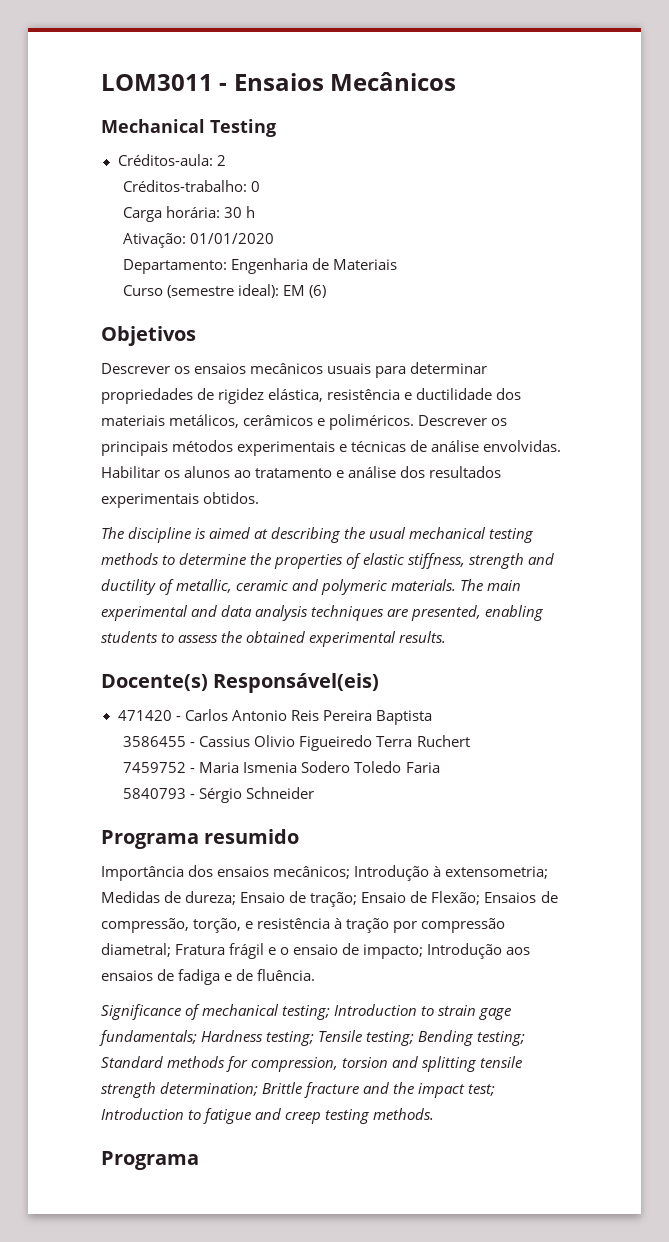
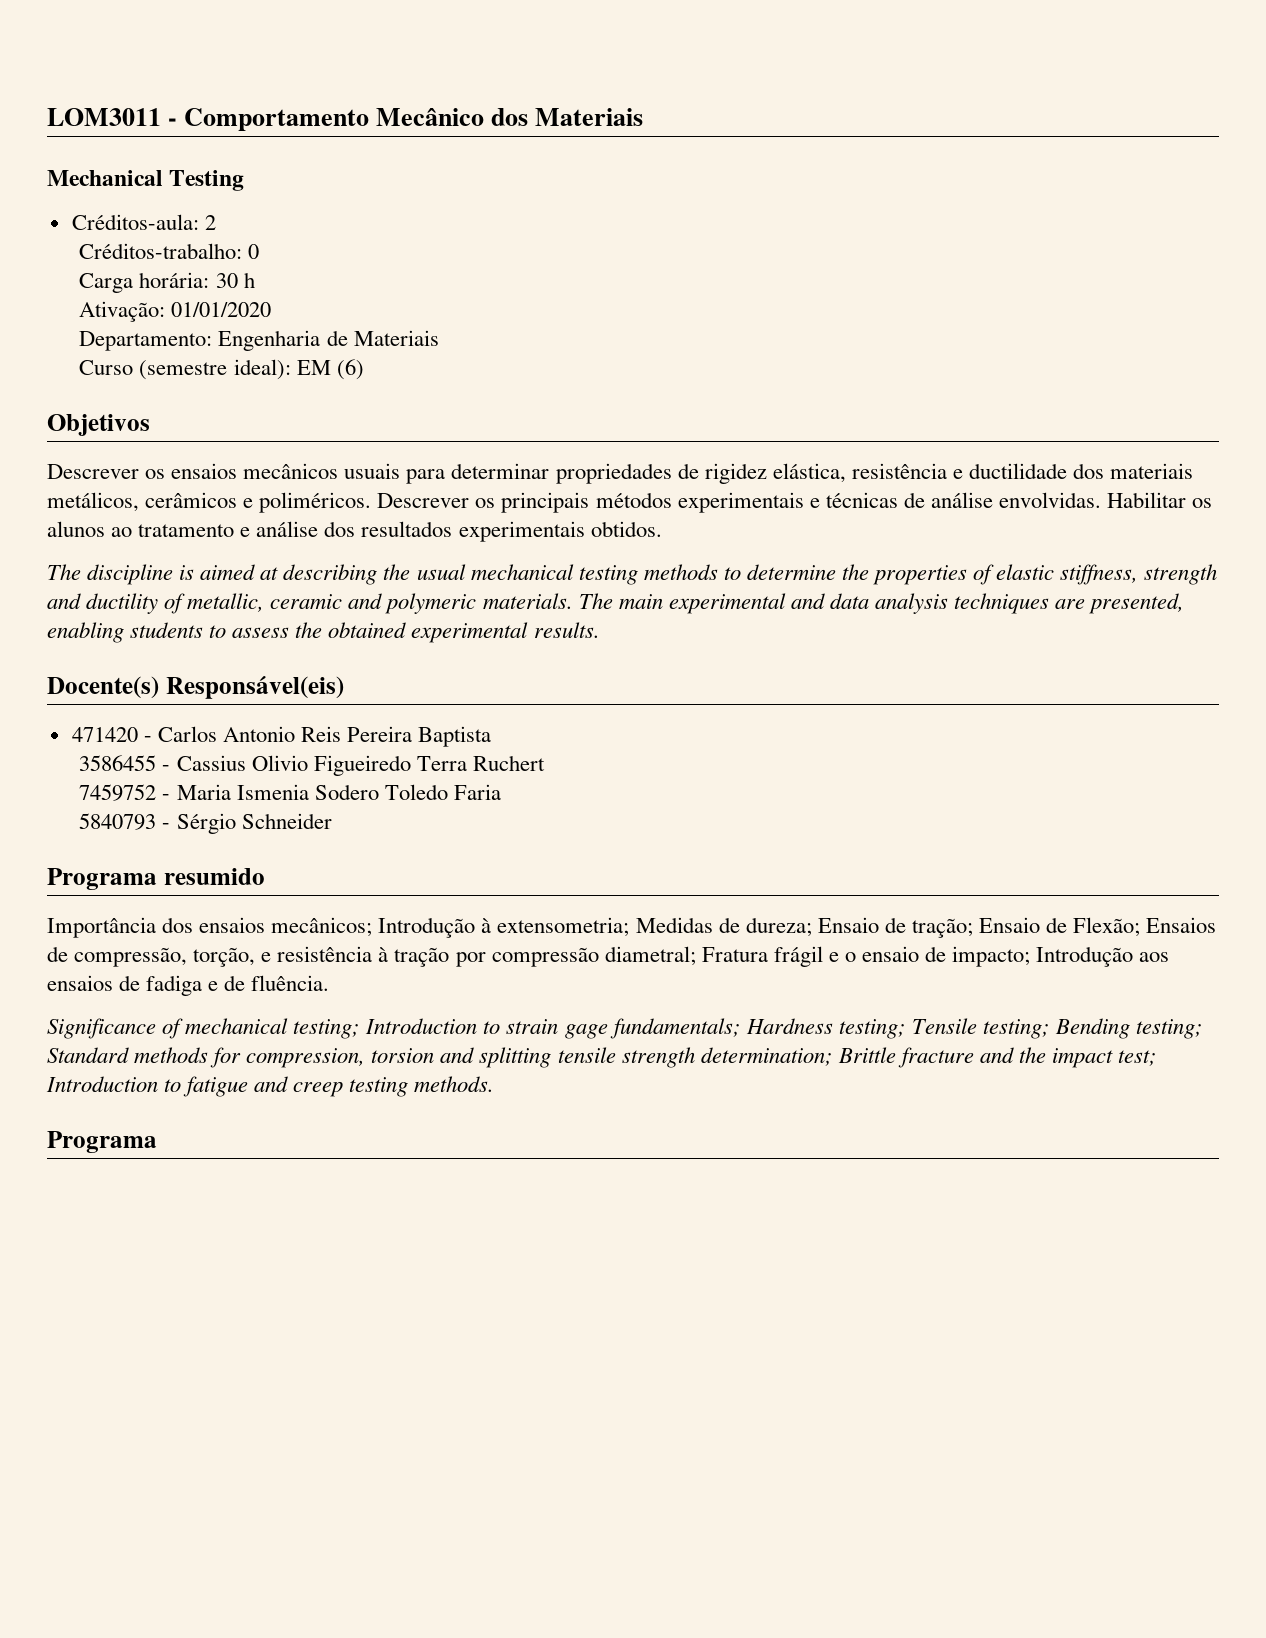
[233,72,457,91] Ensaios Mecânicos -> [184,108,644,131] Comportamento Mecânico dos Materiais

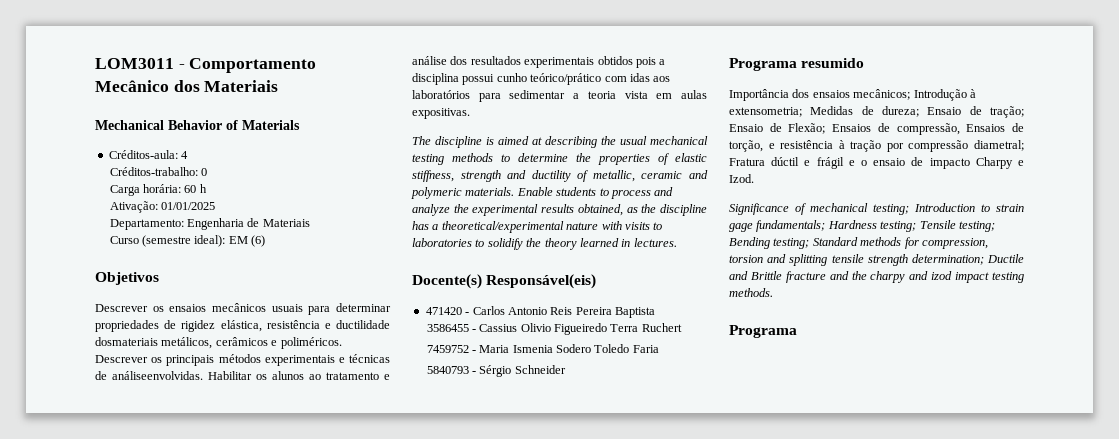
[169,170,245,191] Testing -> [168,120,300,130] Behavior of Materials
[204,215,216,230] 2 -> [181,151,189,159] 4
[215,273,238,288] 30 -> [184,185,197,193] 60
[171,302,272,317] 01/01/2020 -> [160,202,215,210] 01/01/2025
[1073,463,1194,479] dos materiais -> [95,337,158,346] dosmateriais
[930,492,1101,508] análise envolvidas. -> [112,371,203,380] análiseenvolvidas.
[590,521,662,537] obtidos. -> [597,56,666,68] [412,73,671,85] [412,90,707,102] [412,108,470,119] obtidos pois a disciplina possui cunho teórico/prático com idas aos laboratórios para sedimentar a teoria vista em aulas expositivas.
[578,593,1185,614] [47,622,600,643] The main experimental and data analysis techniques are presented, enabling students to assess the obtained experimental results. -> [516,187,674,199] [412,204,707,216] [412,221,663,233] [412,238,677,250] Enable students to process and analyze the experimental results obtained, as the discipline has a theoretical/experimental nature with visits to laboratories to solidify the theory learned in lectures.
(188, 957) none -> [966,123,1024,132] Ensaios de
(768, 954) none -> [771,157,811,166] dúctil e
[952,946,1170,967] [47,975,330,996] impacto; Introdução aos ensaios de fadiga e de fluência. -> [929,157,1024,169] [729,174,754,183] impacto Charpy e Izod.
(833, 1056) none -> [987,254,1024,263] [729,271,748,280] Ductile and
[1052,1048,1158,1068] [46,1076,344,1097] impact test; Introduction to fatigue and creep -> [870,271,990,283] charpy and izod impact

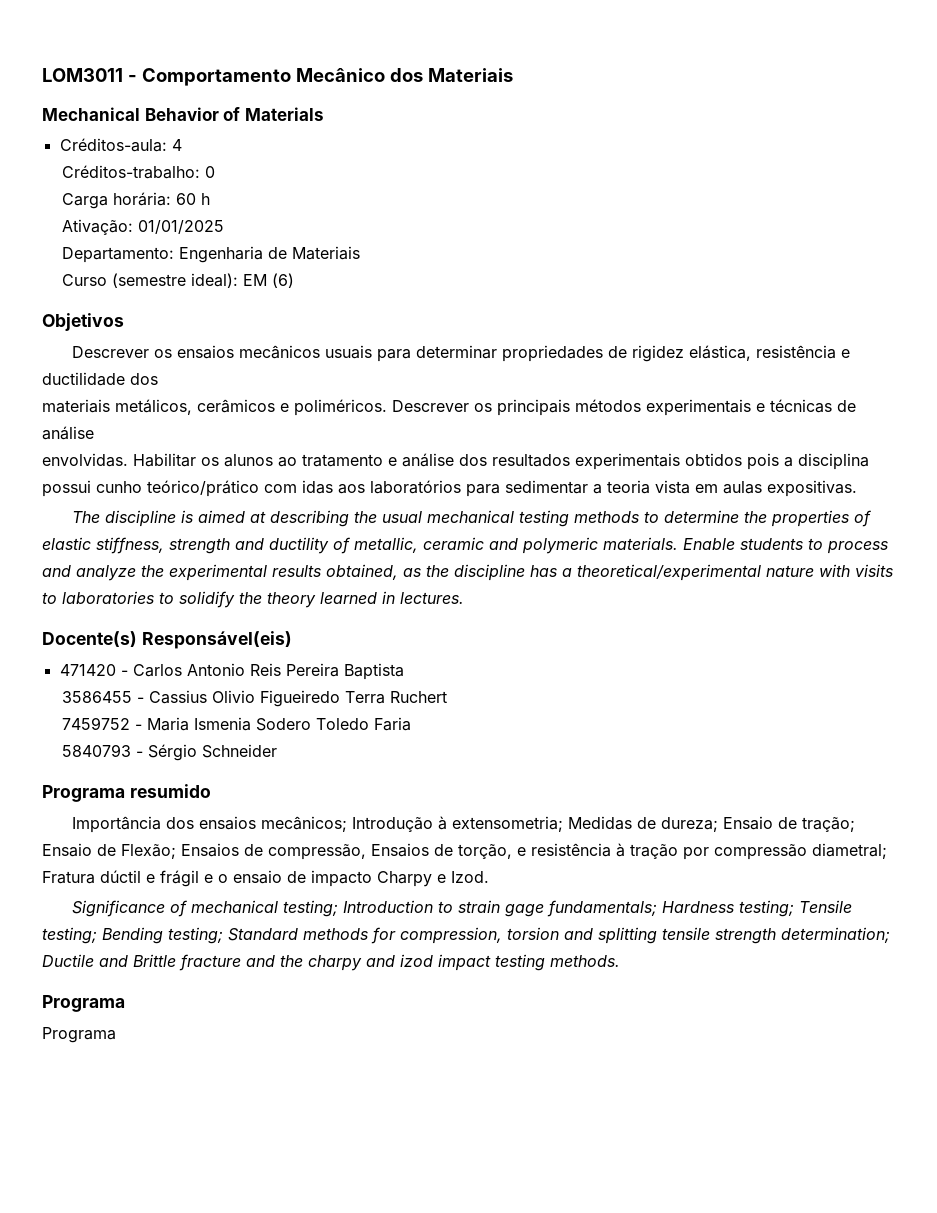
[95,337,158,346] dosmateriais -> [130,373,158,385] [42,399,110,413] dos // materiais
[112,371,203,380] análiseenvolvidas. -> [42,426,94,440] [42,453,128,467] análise // envolvidas.
(797, 331) none -> [42,1027,116,1043] // Programa

